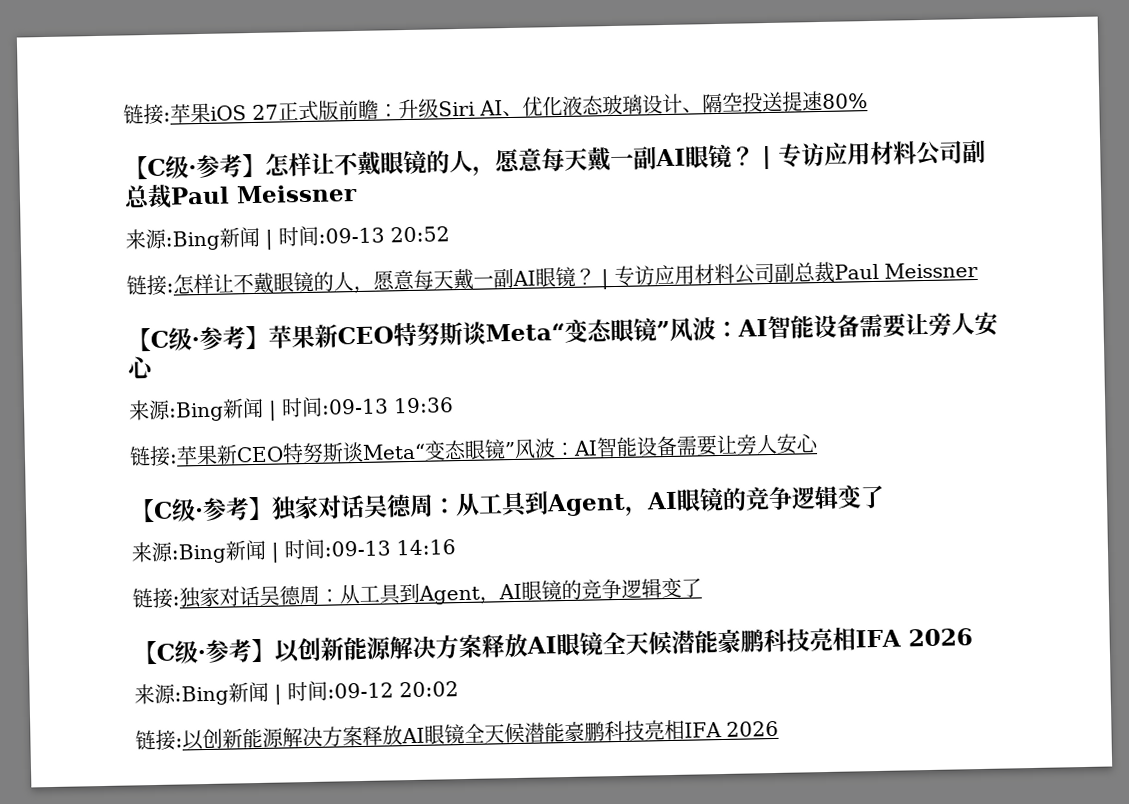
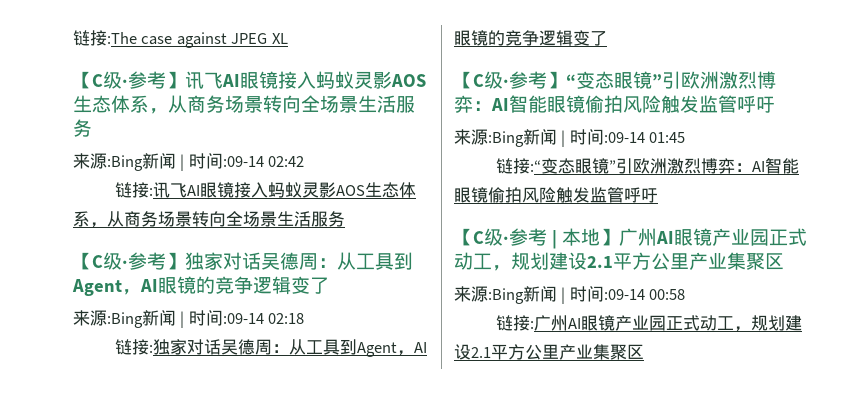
[123,90,868,126] [124,139,986,180] [124,183,358,210] [125,225,450,251] [126,261,978,297] [127,311,998,352] [128,355,155,379] [128,396,454,422] [129,433,820,468] 链接:苹果iOS 27正式版前瞻：升级Siri AI、优化液态玻璃设计、隔空投送提速80% // 【C级·参考】怎样让不戴眼镜的人，愿意每天戴一副AI眼镜？ | 专访应用材料公司副总裁Paul Meissner // 来源:Bing新闻 | 时间:09-13 20:52 // 链接:怎样让不戴眼镜的人，愿意每天戴一副AI眼镜？ | 专访应用材料公司副总裁Paul Meissner // 【C级·参考】苹果新CEO特努斯谈Meta“变态眼镜”风波：AI智能设备需要让旁人安心 // 来源:Bing新闻 | 时间:09-13 19:36 // 链接:苹果新CEO特努斯谈Meta“变态眼镜”风波：AI智能设备需要让旁人安心 -> [73,30,288,48] [73,71,426,89] [73,95,415,114] [73,119,92,137] [73,153,305,171] [114,182,416,198] [73,211,345,228] 链接:The case against JPEG XL // 【C级·参考】讯飞AI眼镜接入蚂蚁灵影AOS生态体系，从商务场景转向全场景生活服务 // 来源:Bing新闻 | 时间:09-14 02:42 // 链接:讯飞AI眼镜接入蚂蚁灵影AOS生态体系，从商务场景转向全场景生活服务
[324,539,456,557] :09-13 14:16 -> [222,313,305,324] :09-14 02:18
[274,627,973,663] [134,680,459,706] [135,719,779,751] 以创新能源解决方案释放AI眼镜全天候潜能豪鹏科技亮相IFA 2026 // 来源:Bing新闻 | 时间:09-12 20:02 // 链接:以创新能源解决方案释放AI眼镜全天候潜能豪鹏科技亮相IFA 2026 -> [566,71,776,89] [454,95,775,113] [454,129,686,147] [495,157,799,174] [454,187,658,203] [454,228,807,249] [454,252,784,271] [454,286,686,304] [495,315,802,332] [454,344,644,360] “变态眼镜”引欧洲激烈博弈：AI智能眼镜偷拍风险触发监管呼吁 // 来源:Bing新闻 | 时间:09-14 01:45 // 链接:“变态眼镜”引欧洲激烈博弈：AI智能眼镜偷拍风险触发监管呼吁 // 【C级·参考 | 本地】广州AI眼镜产业园正式动工，规划建设2.1平方公里产业集聚区 // 来源:Bing新闻 | 时间:09-14 00:58 // 链接:广州AI眼镜产业园正式动工，规划建设2.1平方公里产业集聚区

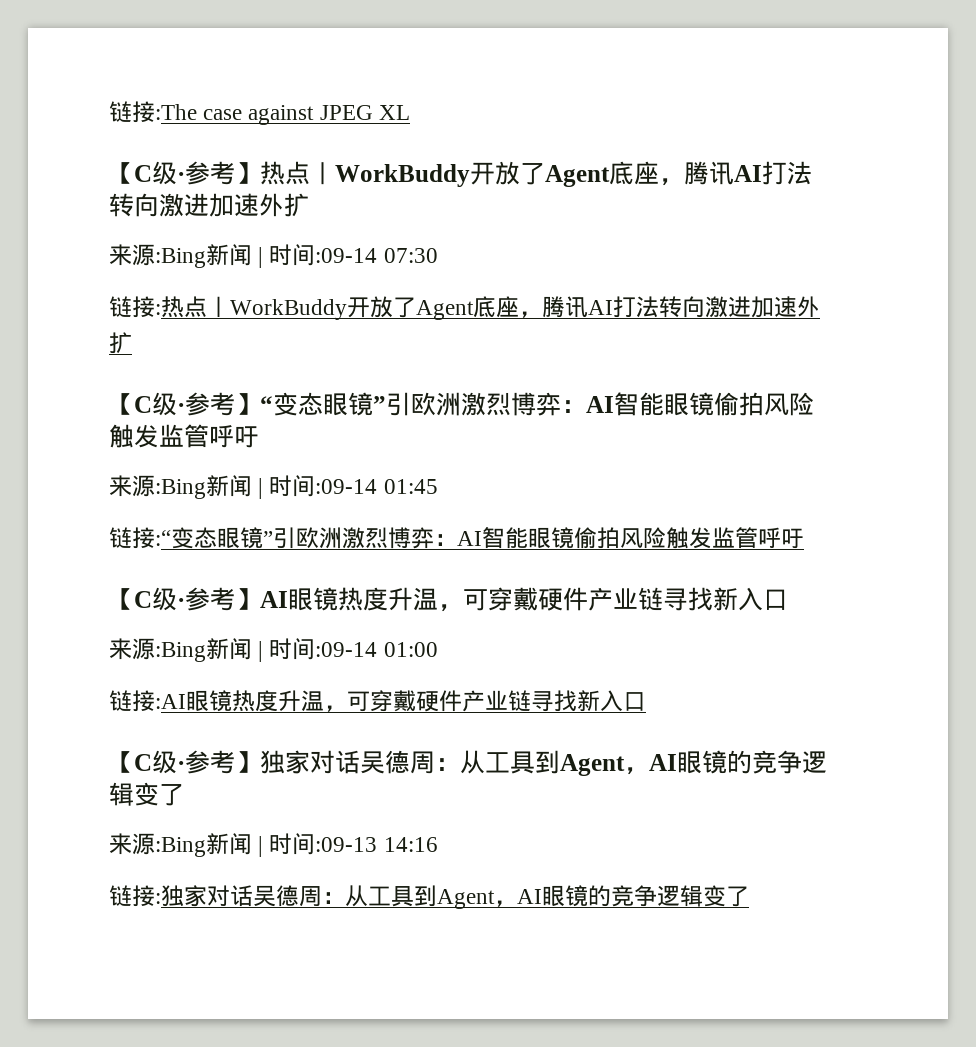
[185,71,426,89] [73,95,415,114] [73,119,92,137] [73,153,305,171] [114,182,416,198] [73,211,345,228] [73,252,413,270] [72,276,329,296] [73,310,305,328] [114,339,427,357] [454,30,607,46] 讯飞AI眼镜接入蚂蚁灵影AOS生态体系，从商务场景转向全场景生活服务 // 来源:Bing新闻 | 时间:09-14 02:42 // 链接:讯飞AI眼镜接入蚂蚁灵影AOS生态体系，从商务场景转向全场景生活服务 // 【C级·参考】独家对话吴德周：从工具到Agent，AI眼镜的竞争逻辑变了 // 来源:Bing新闻 | 时间:09-14 02:18 // 链接:独家对话吴德周：从工具到Agent，AI眼镜的竞争逻辑变了 -> [260,161,812,187] [109,193,309,217] [109,244,438,268] [109,296,820,320] [109,332,132,354] 热点丨WorkBuddy开放了Agent底座，腾讯AI打法转向激进加速外扩 // 来源:Bing新闻 | 时间:09-14 07:30 // 链接:热点丨WorkBuddy开放了Agent底座，腾讯AI打法转向激进加速外扩
[551,228,807,249] [454,252,784,271] [454,286,686,304] [495,315,802,332] [454,344,644,360] | 本地】广州AI眼镜产业园正式动工，规划建设2.1平方公里产业集聚区 // 来源:Bing新闻 | 时间:09-14 00:58 // 链接:广州AI眼镜产业园正式动工，规划建设2.1平方公里产业集聚区 -> [235,587,788,612] [109,638,438,662] [109,690,646,712] [109,750,827,776] [109,782,184,806] [109,833,438,857] [109,885,749,909] 】AI眼镜热度升温，可穿戴硬件产业链寻找新入口 // 来源:Bing新闻 | 时间:09-14 01:00 // 链接:AI眼镜热度升温，可穿戴硬件产业链寻找新入口 // 【C级·参考】独家对话吴德周：从工具到Agent，AI眼镜的竞争逻辑变了 // 来源:Bing新闻 | 时间:09-13 14:16 // 链接:独家对话吴德周：从工具到Agent，AI眼镜的竞争逻辑变了

